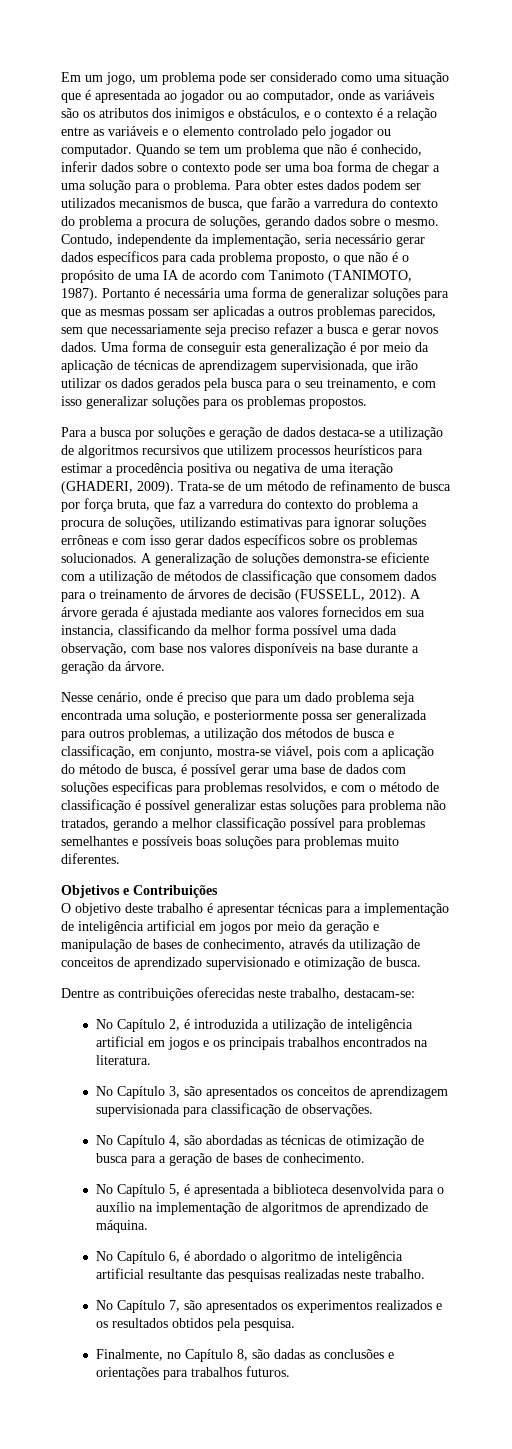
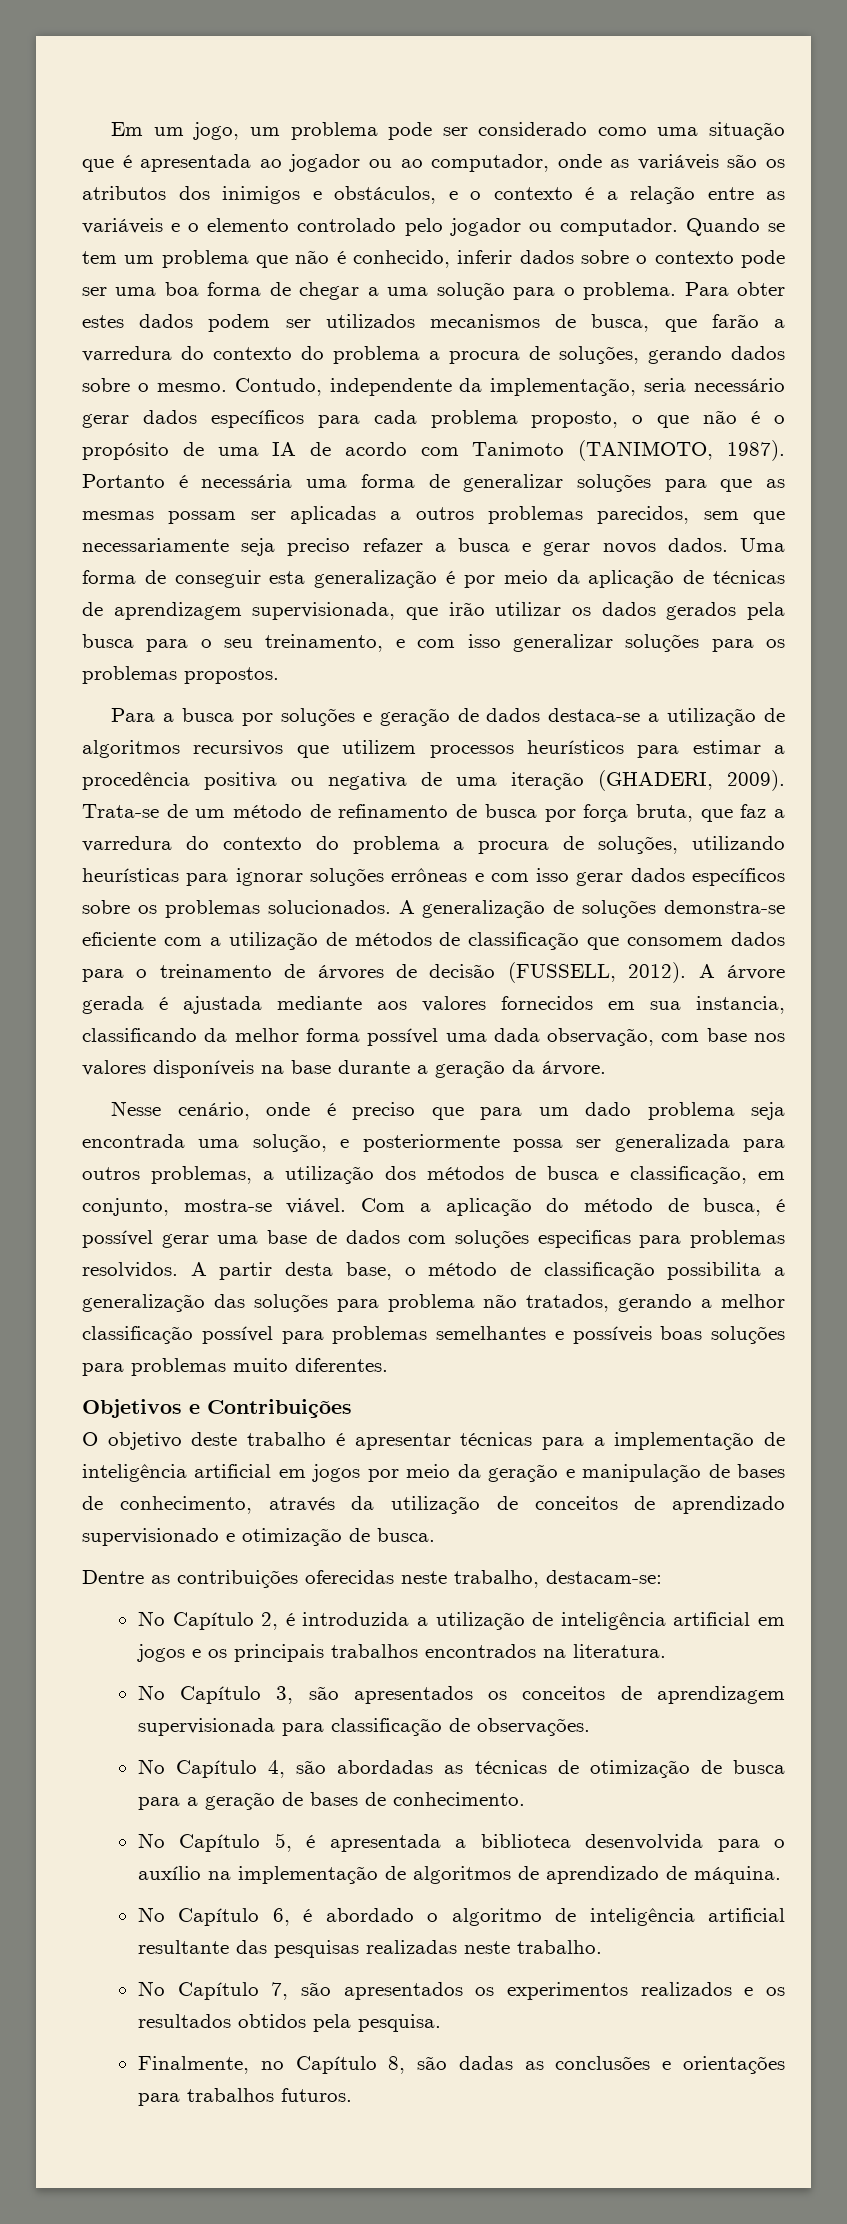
[240,517,302,527] estimativas -> [82,868,179,882] heurísticas
[275,746,368,759] viável, pois com -> [286,1198,406,1214] viável. Com
[266,782,439,794] [61,799,286,813] resolvidos, e com o método de classificação é possível generalizar estas -> [82,1262,785,1280] [82,1294,245,1312] resolvidos. A partir desta base, o método de classificação possibilita a generalização das

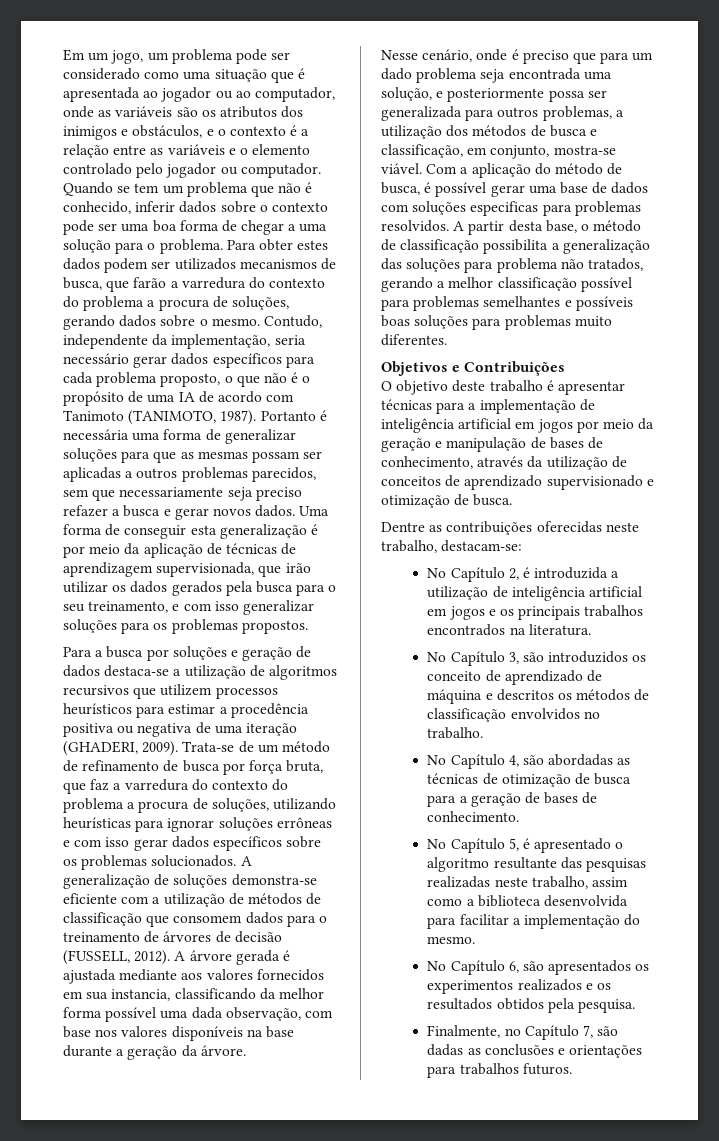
[353,1686,785,1704] [137,1718,590,1736] apresentados os conceitos de aprendizagem supervisionada para classificação de observações. -> [548,651,647,663] [427,670,602,685] [427,689,650,704] [427,708,600,722] [427,727,484,739] introduzidos os conceito de aprendizado de máquina e descritos os métodos de classificação envolvidos no trabalho.
[329,1834,785,1852] [137,1866,781,1884] [137,1907,785,1926] apresentada a biblioteca desenvolvida para o auxílio na implementação de algoritmos de aprendizado de máquina. // No Capítulo 6, é abordado o algoritmo de inteligência artificial -> [534,838,624,853] [427,857,490,872] apresentado o algoritmo
[516,1940,602,1954] [137,1981,289,2000] trabalho. // No Capítulo 7, -> [531,876,628,889] [427,895,628,907] [427,914,641,929] [427,936,476,944] [427,960,519,975] trabalho, assim como a biblioteca desenvolvida para facilitar a implementação do mesmo. // No Capítulo 6,
[388,2056,406,2074] 8, -> [582,1025,593,1038] 7,

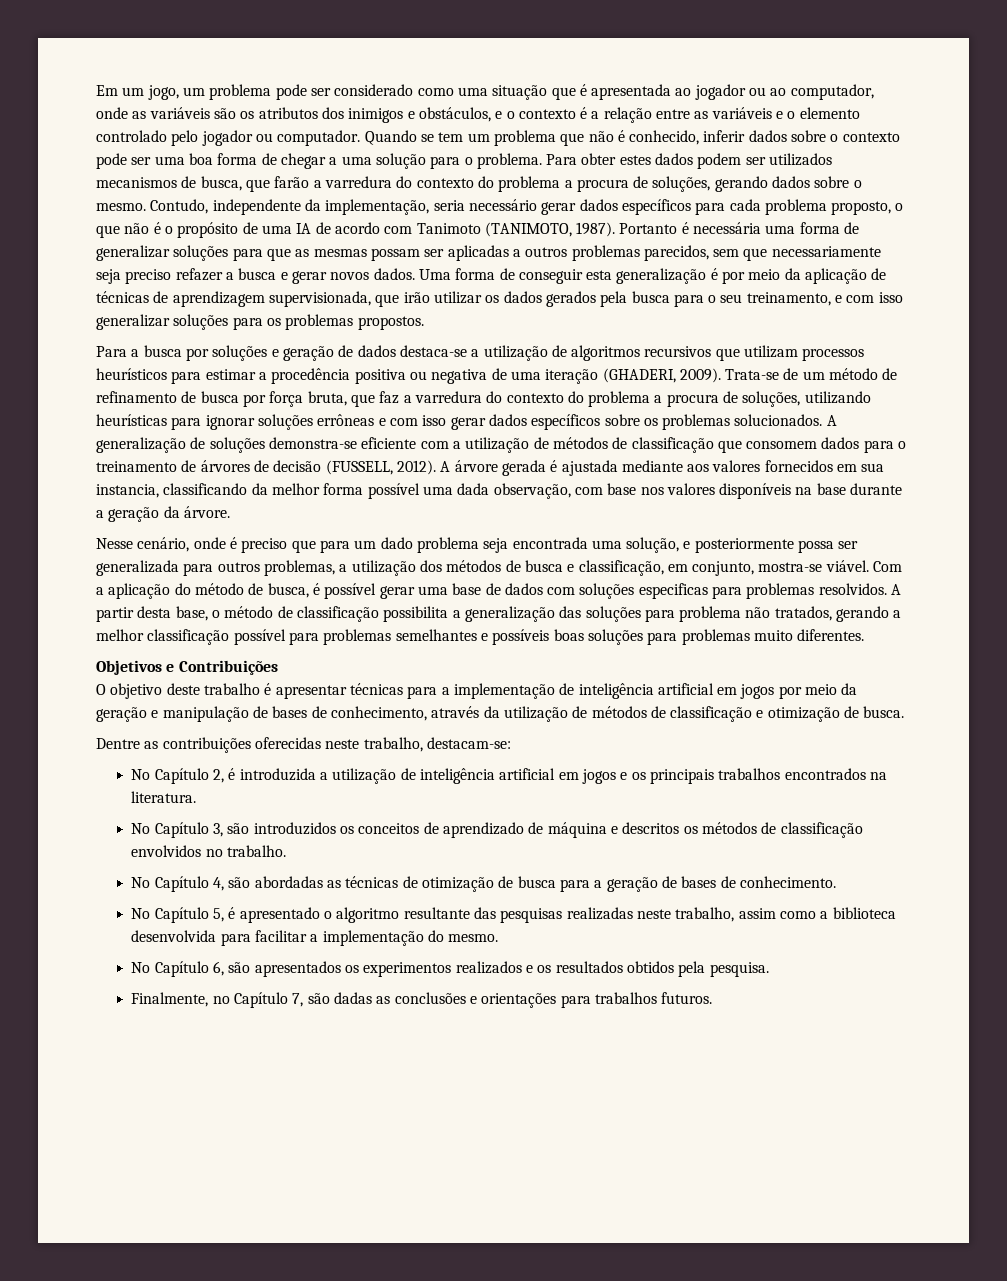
[160,684,213,696] utilizem -> [744,345,799,358] utilizam
[381,475,643,490] conceitos de aprendizado supervisionado -> [591,706,753,722] métodos de classificação
[427,671,482,681] conceito -> [358,823,420,834] conceitos

